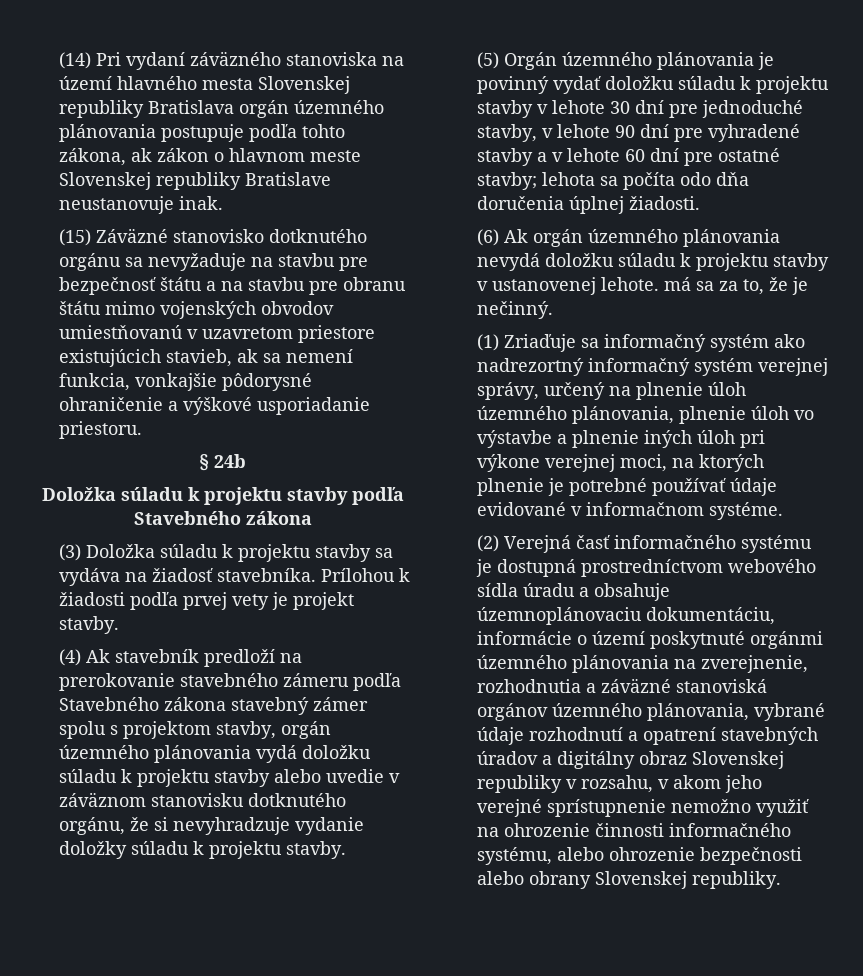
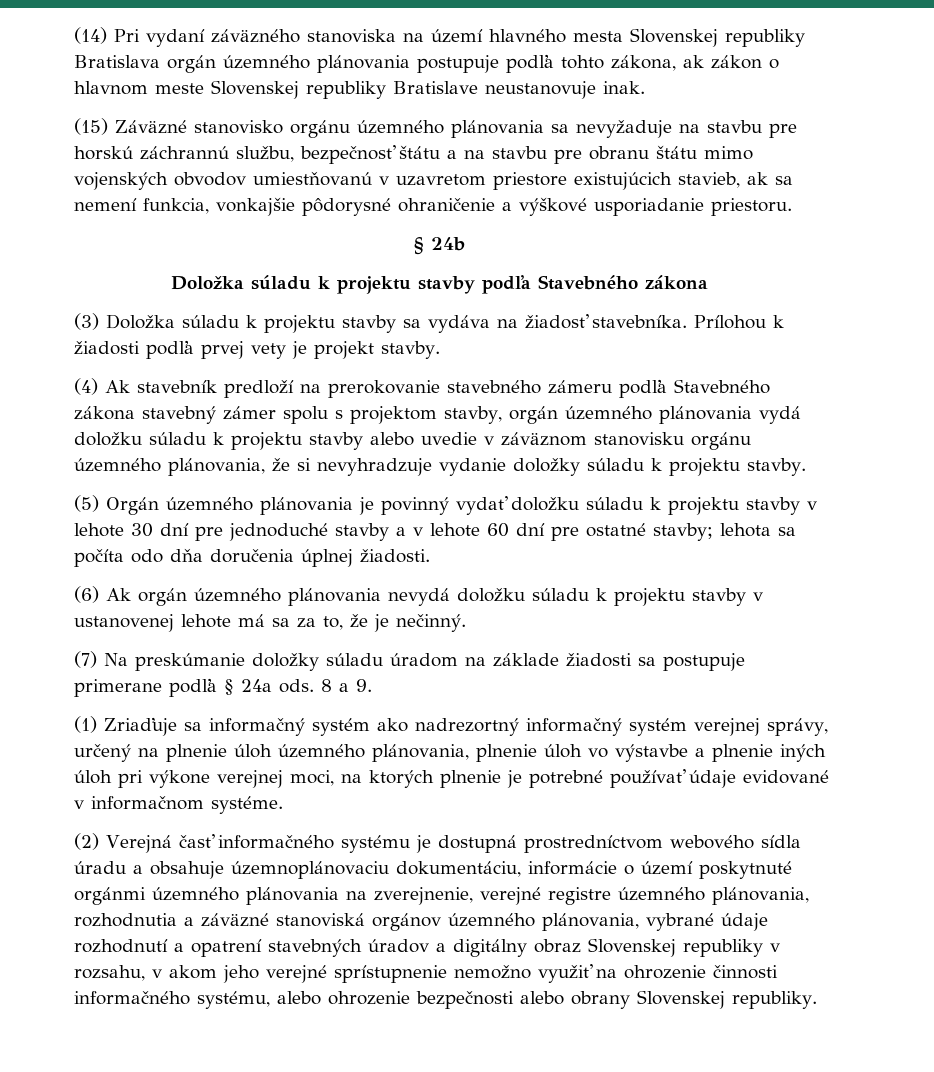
[268,229,367,243] [58,253,121,271] dotknutého orgánu -> [290,120,545,138] orgánu územného plánovania
(368, 264) none -> [74,146,295,162] horskú záchrannú službu,
[247,793,346,807] [58,817,125,835] dotknutého orgánu, -> [691,432,752,450] [74,458,266,476] orgánu územného plánovania,
[476,124,800,142] stavby, v lehote 90 dní pre vyhradené -> (329, 532) none
[600,277,659,291] lehote. -> [181,614,232,628] lehote
(553, 310) none -> [74,651,746,671] [74,678,373,697] // (7) Na preskúmanie doložky súladu úradom na základe žiadosti sa postupuje primerane podľa § 24a ods. 8 a 9.
(808, 664) none -> [480,887,810,905] verejné registre územného plánovania,

